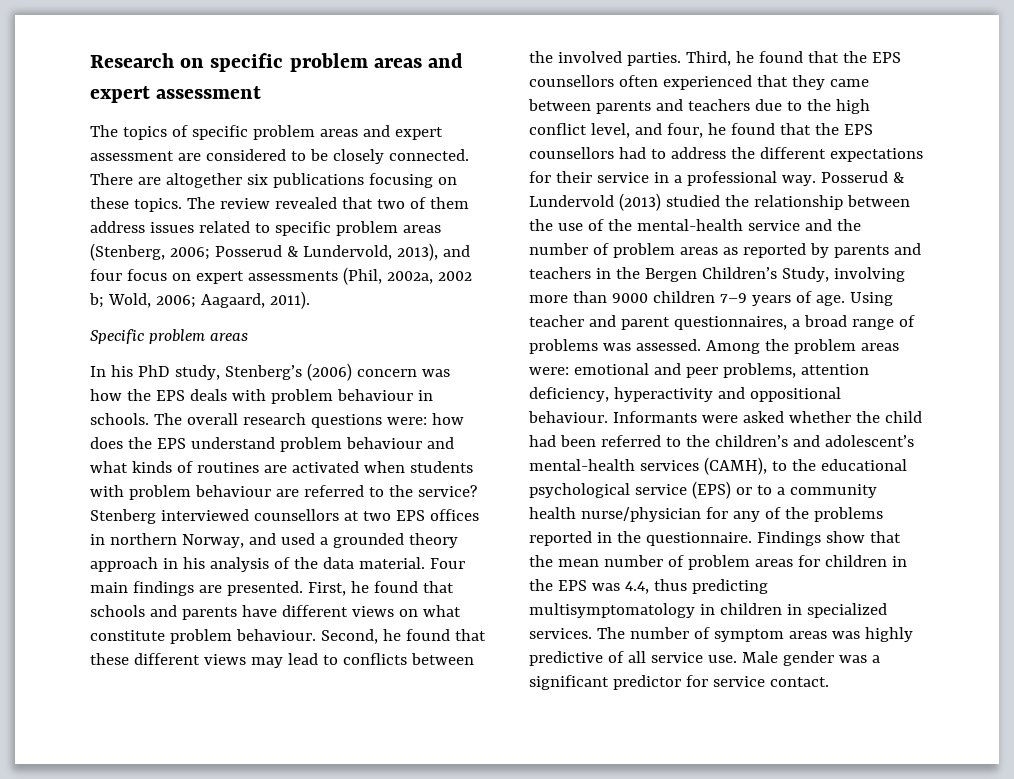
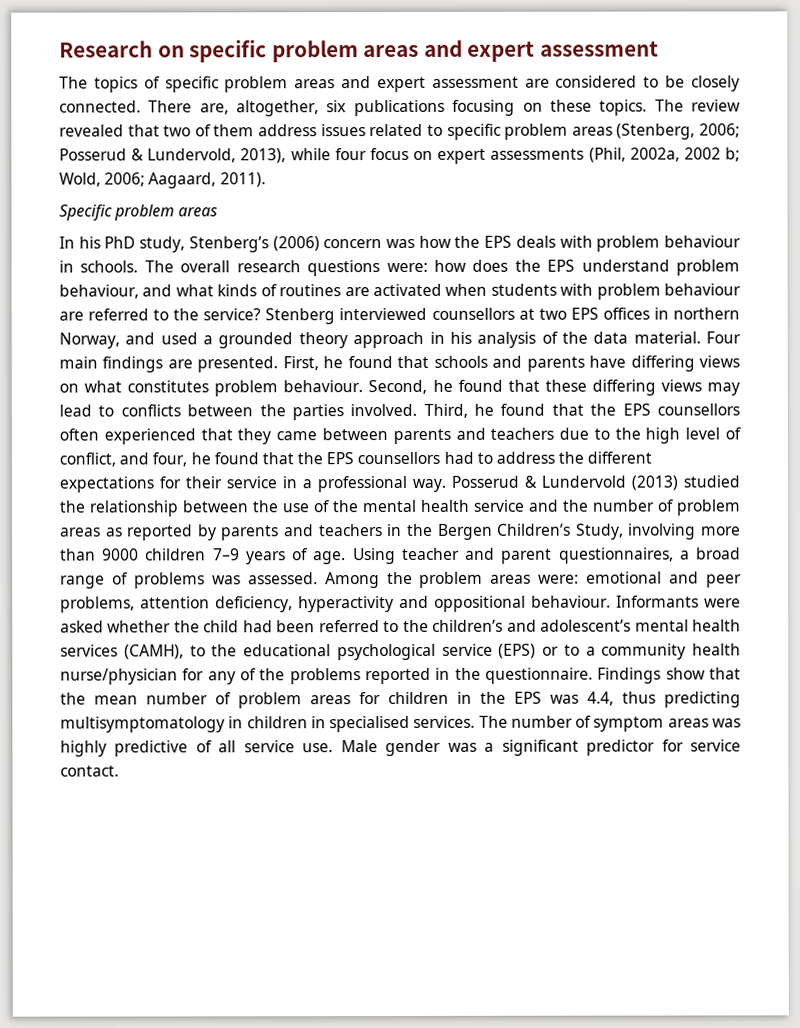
[137,173,242,188] are altogether -> [199,100,320,117] are, altogether,
[442,245,470,257] and -> [290,148,331,161] while
[345,437,422,449] behaviour -> [59,284,139,299] behaviour,
[281,605,348,617] different -> [630,355,695,372] differing
[90,630,165,641] constitute -> [127,380,210,393] constitutes
[133,653,200,665] different -> [591,379,656,396] differing
[557,51,681,66] involved parties. -> [291,403,418,421] parties involved.
[529,123,630,138] conflict level, -> [685,427,742,440] [59,452,116,467] level of conflict,
[636,219,743,231] mental-health -> [362,499,469,513] mental health
[529,459,635,471] mental-health -> [634,619,741,632] mental health
[806,603,887,618] specialized -> [329,715,411,733] specialised

